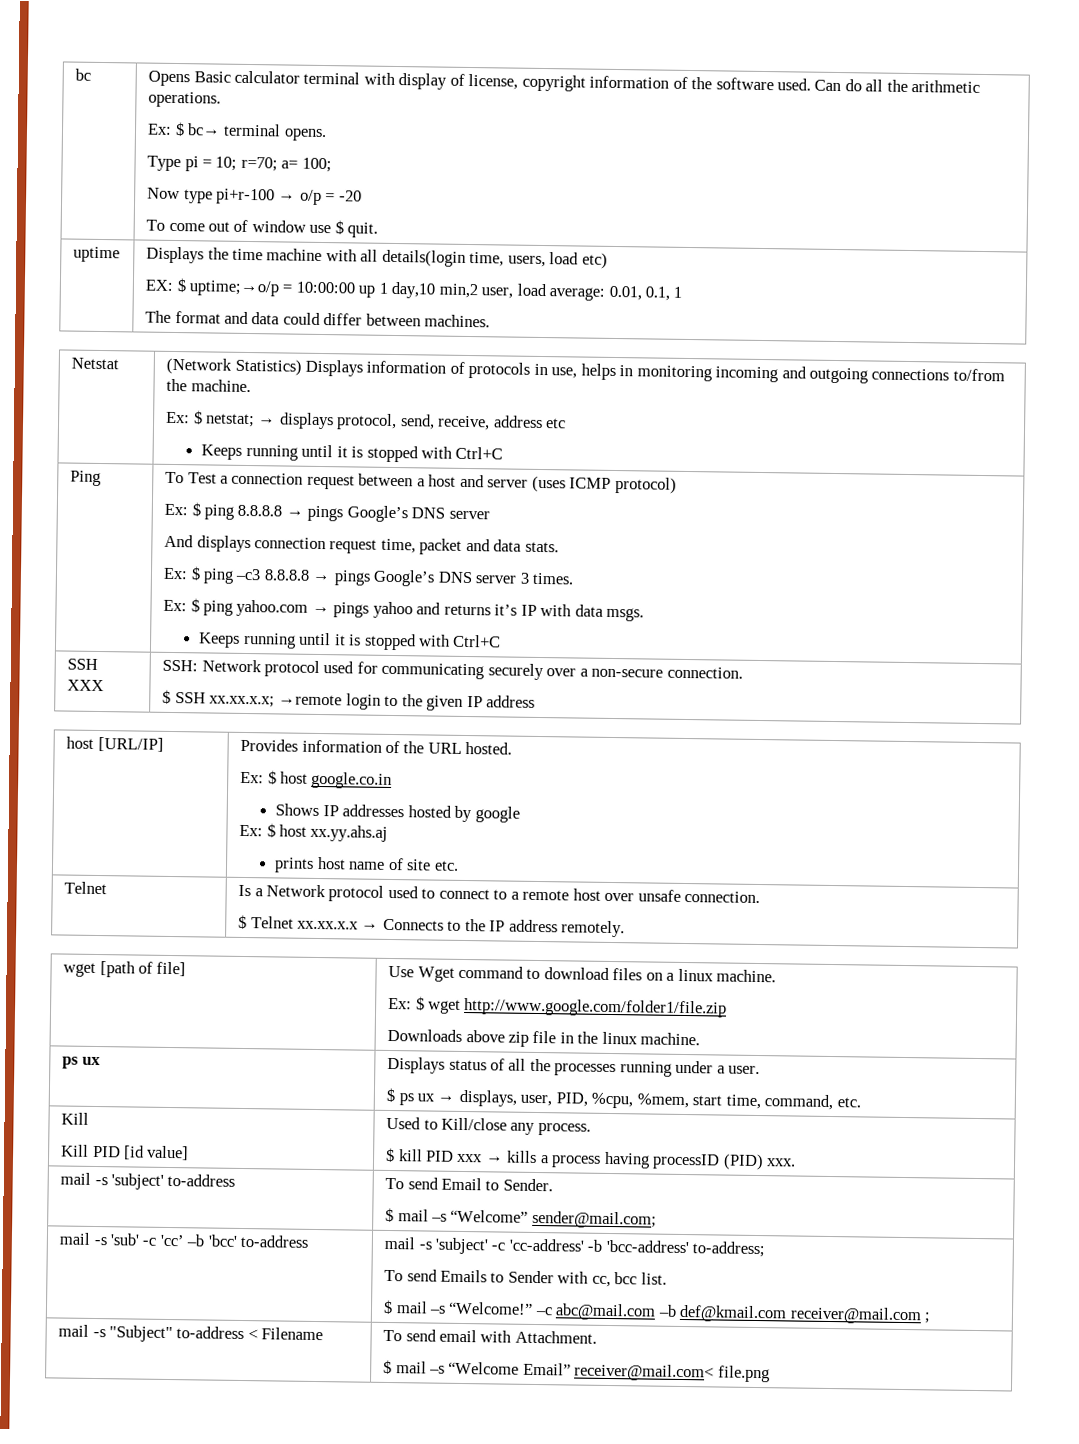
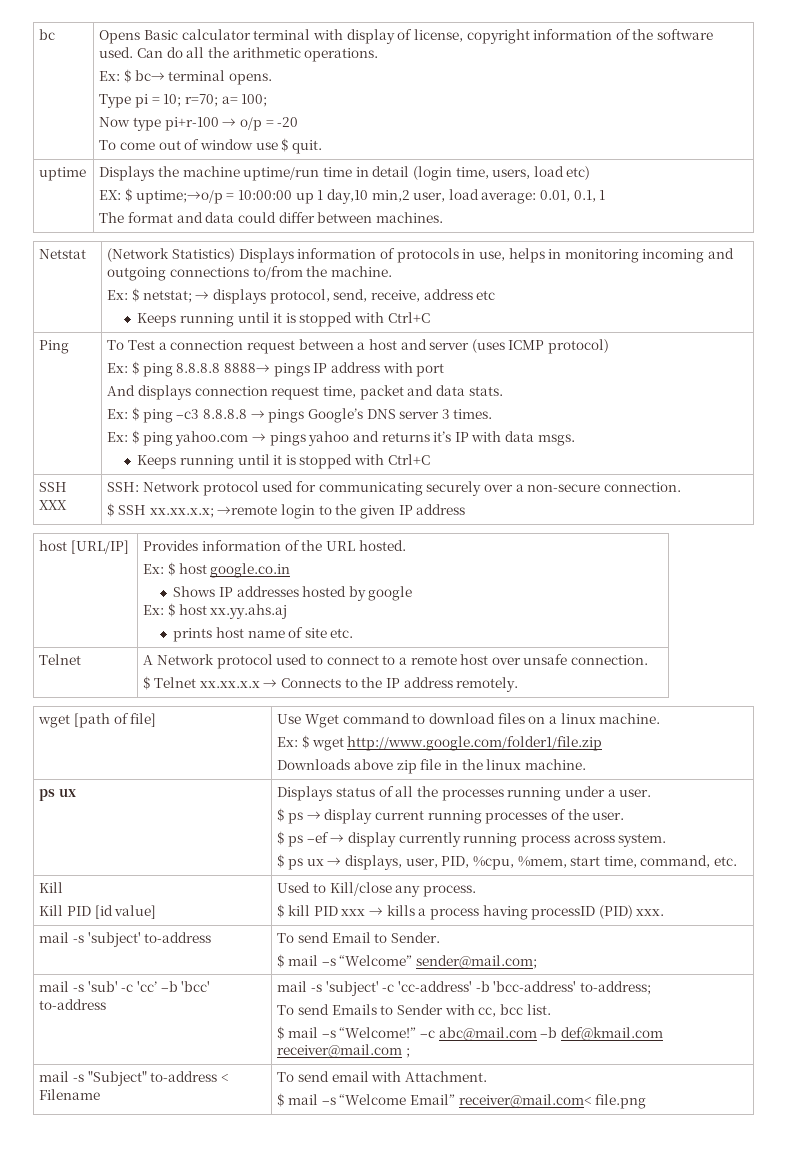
[231,248,466,267] time machine with all details(login -> [182,166,452,181] machine uptime/run time in detail (login
[285,505,490,523] → pings Google’s DNS server -> [223,362,445,377] 8888→ pings IP address with port
[238,884,264,897] Is a -> [143,655,154,665] A
(761, 1070) none -> [277,808,625,824] [277,831,667,847] // $ ps → display current running processes of the user. // $ ps –ef → display currently running process across system.

